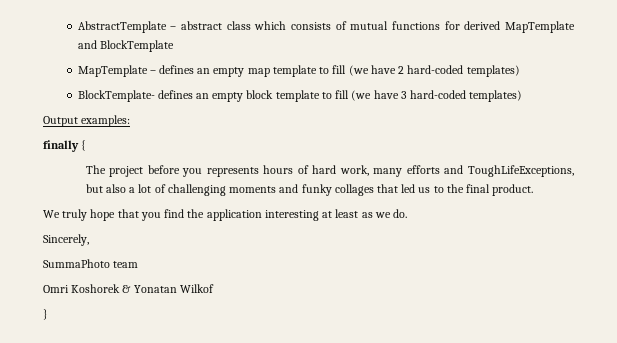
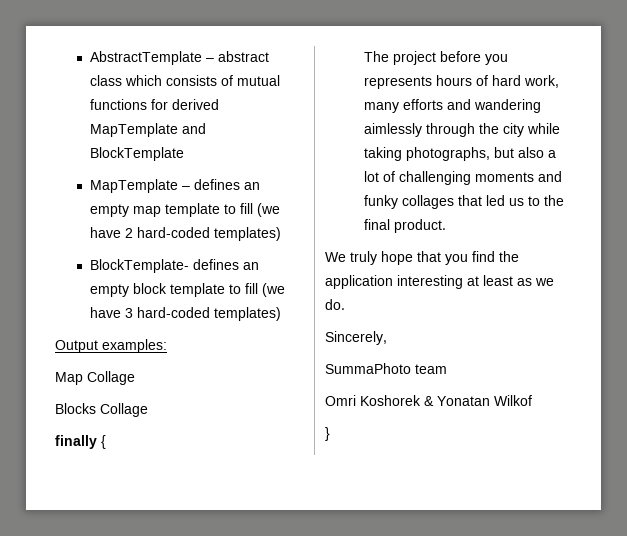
(131, 121) none -> [55,371,135,385] [55,403,148,417] // Map Collage // Blocks Collage
[468,165,575,177] ToughLifeExceptions, -> [474,99,542,113] [364,123,561,137] [364,147,491,161] wandering aimlessly through the city while taking photographs,

